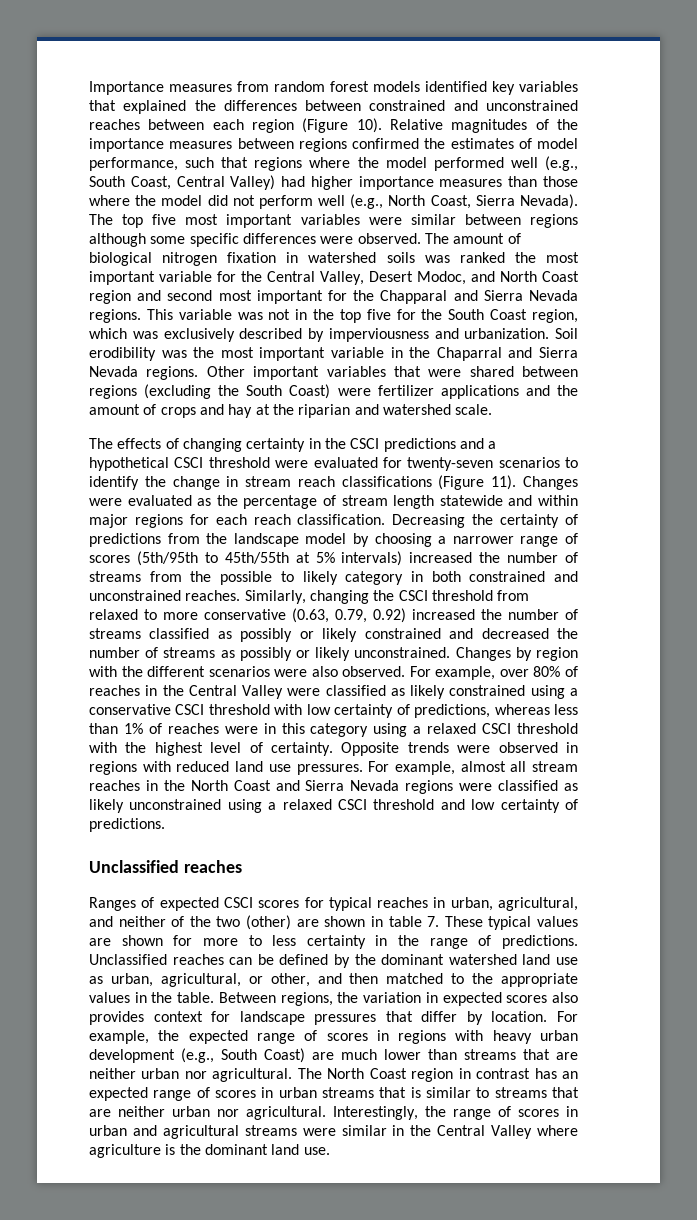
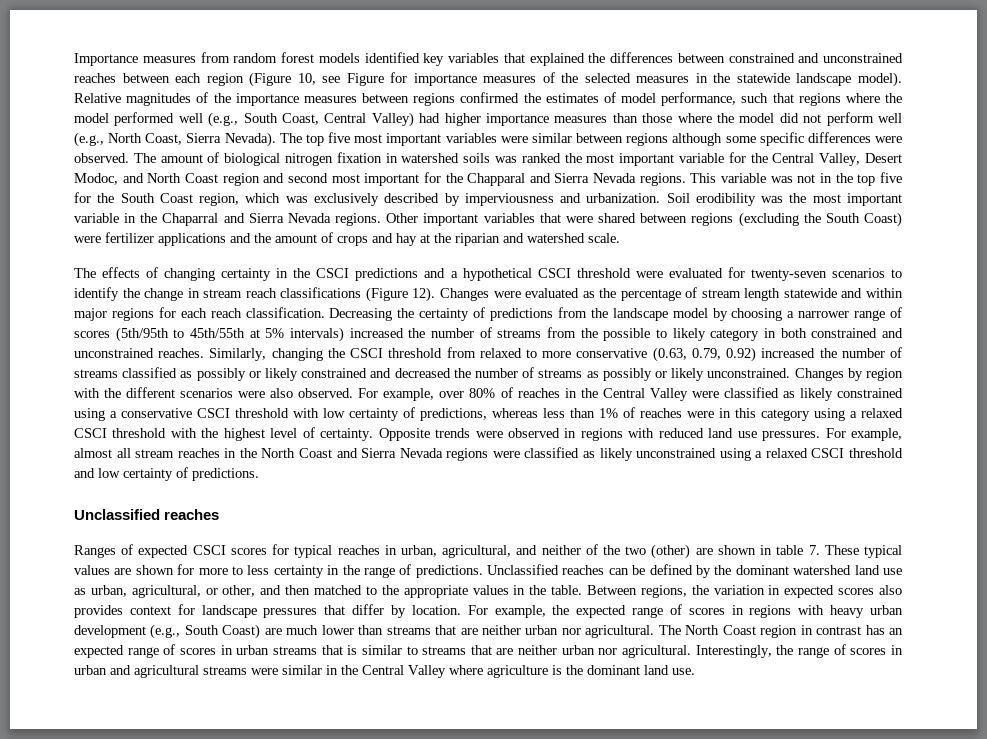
[356,118,382,133] 10). -> [297,72,902,87] 10, see Figure for importance measures of the selected measures in the statewide landscape model).
[491,475,517,490] 11). -> [412,287,436,302] 12).

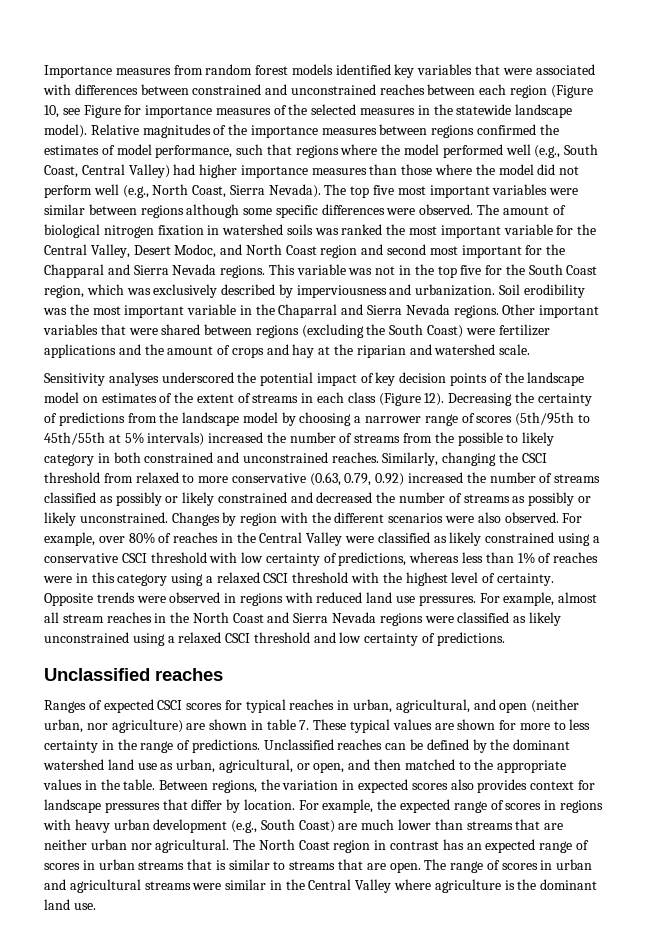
[529,53,606,66] explained the -> [502,64,595,75] [43,84,71,95] were associated with
[74,267,902,281] [74,287,903,302] [74,307,325,321] The effects of changing certainty in the CSCI predictions and a hypothetical CSCI threshold were evaluated for twenty-seven scenarios to identify the change in stream reach classifications (Figure 12). Changes were evaluated as the percentage of stream length statewide and within major regions for each reach classification. -> [44,372,585,386] [44,392,445,406] Sensitivity analyses underscored the potential impact of key decision points of the landscape model on estimates of the extent of streams in each class (Figure 12).
[541,544,691,559] neither of the two (other) -> [499,699,580,713] [44,719,183,733] open (neither urban, nor agriculture)
[222,585,256,597] other, -> [313,762,345,773] open,
[518,645,794,658] neither urban nor agricultural. Interestingly, the -> [389,859,447,873] open. The

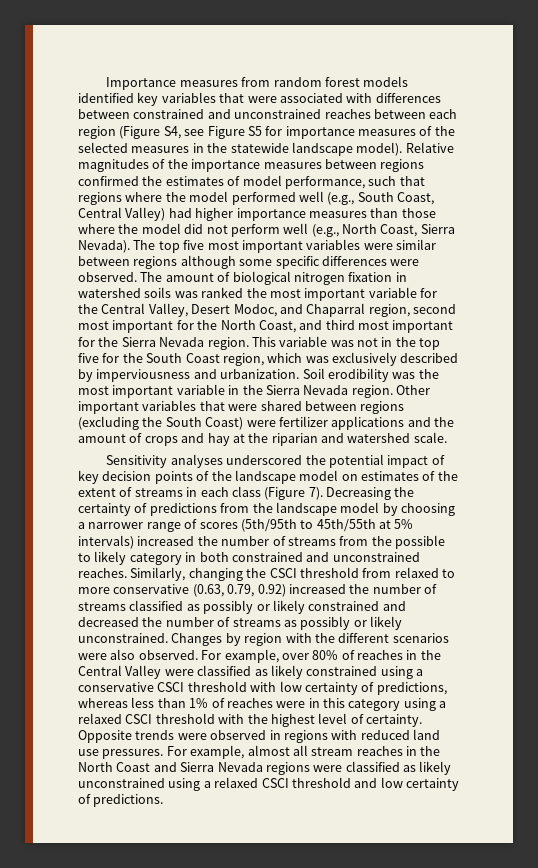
[44,105,59,118] 10, -> [163,126,181,139] S4,
(121, 111) none -> [247,126,262,136] S5
[245,244,384,258] North Coast region and -> [306,303,410,317] Chaparral region,
[44,264,266,278] Chapparal and Sierra Nevada regions. -> [220,320,454,333] [78,337,249,350] North Coast, and third most important for the Sierra Nevada region.
[278,304,499,318] Chaparral and Sierra Nevada regions. -> [265,385,393,398] Sierra Nevada region.
[424,393,445,406] 12). -> [308,487,323,500] 7).
[44,668,223,681] [44,699,580,713] [44,719,591,733] [44,739,571,753] [43,759,567,773] [43,779,595,793] [44,799,603,813] [43,819,564,833] [44,839,589,853] [44,859,593,873] [44,879,598,893] [44,899,96,910] // Unclassified reaches // Ranges of expected CSCI scores for typical reaches in urban, agricultural, and open (neither urban, nor agriculture) are shown in table 7. These typical values are shown for more to less certainty in the range of predictions. Unclassified reaches can be defined by the dominant watershed land use as urban, agricultural, or open, and then matched to the appropriate values in the table. Between regions, the variation in expected scores also provides context for landscape pressures that differ by location. For example, the expected range of scores in regions with heavy urban development (e.g., South Coast) are much lower than streams that are neither urban nor agricultural. The North Coast region in contrast has an expected range of scores in urban streams that is similar to streams that are open. The range of scores in urban and agricultural streams were similar in the Central Valley where agriculture is the dominant land use. -> (164, 800) none

